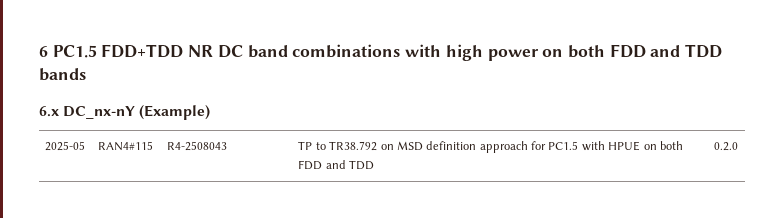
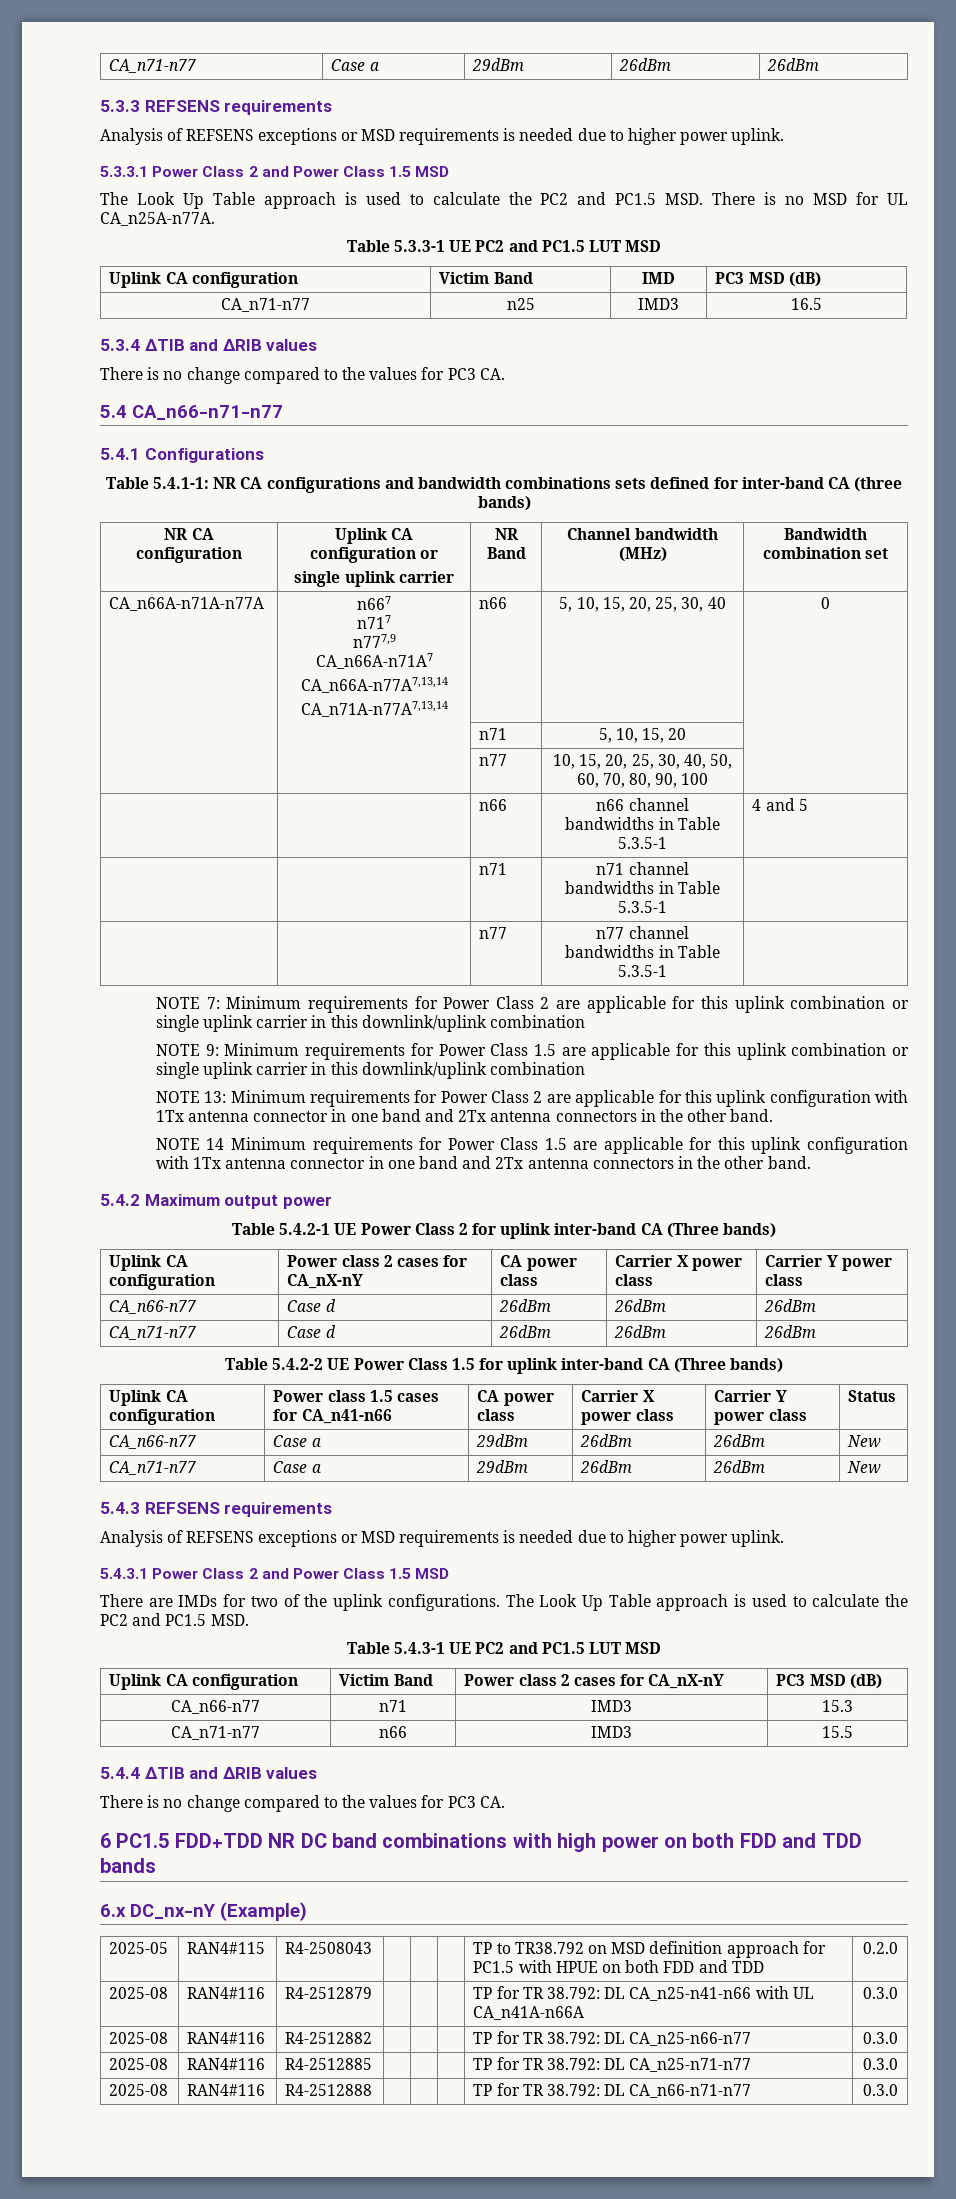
(39, 51) none -> [109,59,197,73] [331,59,379,71] [472,58,525,71] [619,58,672,71] [767,58,820,71] [100,100,333,115] [100,128,785,145] [100,166,450,177] [100,192,908,209] [100,212,215,226] [346,240,662,252] [109,272,298,288] [439,272,533,284] [642,272,675,284] [715,272,821,287] [221,298,310,312] [506,298,535,310] [638,298,679,310] [791,298,822,310] [100,338,318,351] [100,367,505,384] [100,405,283,420] [100,448,264,463] [105,477,903,493] [477,496,531,511] [164,528,214,540] [136,547,242,563] [334,528,414,544] [309,547,439,563] [294,571,454,587] [494,528,519,540] [486,547,526,559] [567,528,718,540] [618,547,667,562] [784,528,867,540] [762,547,889,559] [109,597,265,611] [357,596,391,610] [357,615,391,629] [352,634,396,648] [315,653,433,669] [300,677,448,693] [300,701,448,717] [479,597,508,609] [559,597,726,612] [821,597,830,609] [479,728,508,740] [598,728,687,743] [479,754,508,766] [552,754,733,769] [576,773,709,788] [479,799,508,811] [596,798,689,811] [565,817,720,830] [618,837,667,849] [752,798,808,811] [479,863,508,875] [596,862,689,875] [565,881,720,894] [618,901,667,913] [479,927,508,939] [596,926,689,939] [565,945,720,958] [618,965,667,977] [155,996,909,1013] [155,1015,586,1032] [155,1043,909,1060] [155,1062,586,1079] [155,1090,909,1107] [155,1109,774,1122] [155,1137,909,1154] [155,1156,811,1169] [100,1194,332,1209] [231,1223,777,1239] [109,1255,188,1271] [109,1274,216,1290] [287,1255,468,1267] [287,1274,364,1289] [500,1255,577,1271] [500,1274,539,1286] [615,1255,742,1271] [615,1274,654,1286] [765,1255,892,1271] [765,1274,804,1286] [109,1300,197,1314] [287,1299,336,1312] [499,1299,552,1312] [614,1299,667,1312] [764,1299,817,1312] [109,1326,197,1340] [287,1325,336,1338] [499,1325,552,1338] [614,1325,667,1338] [764,1325,817,1338] [224,1358,784,1374] [109,1390,188,1406] [109,1409,216,1425] [273,1390,440,1402] [273,1409,392,1424] [477,1390,554,1406] [477,1409,516,1421] [581,1390,655,1402] [581,1409,674,1425] [714,1390,787,1402] [714,1409,807,1425] [848,1390,897,1402] [109,1435,197,1449] [273,1435,321,1447] [476,1434,529,1447] [580,1434,633,1447] [713,1434,766,1447] [847,1435,882,1448] [109,1461,197,1475] [273,1461,321,1473] [476,1460,529,1473] [580,1460,633,1473] [713,1460,766,1473] [847,1461,882,1474] [100,1502,333,1517] [100,1530,785,1547] [100,1568,450,1579] [100,1594,908,1611] [100,1613,249,1626] [346,1642,662,1654] [109,1674,298,1690] [339,1674,433,1686] [464,1674,725,1689] [776,1674,882,1689] [171,1700,260,1714] [379,1700,407,1712] [591,1700,632,1712] [822,1700,853,1712] [171,1726,260,1740] [379,1726,407,1738] [591,1726,632,1738] [822,1726,853,1738] [100,1766,318,1779] [100,1795,505,1812] CA_n71-n77 | Case a | 29dBm | 26dBm | 26dBm // 5.3.3 REFSENS requirements // Analysis of REFSENS exceptions or MSD requirements is needed due to higher power uplink. // 5.3.3.1 Power Class 2 and Power Class 1.5 MSD // The Look Up Table approach is used to calculate the PC2 and PC1.5 MSD. There is no MSD for UL CA_n25A-n77A. // Table 5.3.3-1 UE PC2 and PC1.5 LUT MSD // Uplink CA configuration | Victim Band | IMD | PC3 MSD (dB) // CA_n71-n77 | n25 | IMD3 | 16.5 // 5.3.4 ∆TIB and ∆RIB values // There is no change compared to the values for PC3 CA. // 5.4 CA_n66-n71-n77 // 5.4.1 Configurations // Table 5.4.1-1: NR CA configurations and bandwidth combinations sets defined for inter-band CA (three bands) // NR CA configuration | Uplink CA configuration or // single uplink carrier | NR Band | Channel bandwidth (MHz) | Bandwidth combination set // CA_n66A-n71A-n77A | n667 // n717 // n777,9 // CA_n66A-n71A7 // CA_n66A-n77A7,13,14 // CA_n71A-n77A7,13,14 | n66 | 5, 10, 15, 20, 25, 30, 40 | 0 // | | n71 | 5, 10, 15, 20 | // | | n77 | 10, 15, 20, 25, 30, 40, 50, 60, 70, 80, 90, 100 | // | | n66 | n66 channel bandwidths in Table 5.3.5-1 | 4 and 5 // | | n71 | n71 channel bandwidths in Table 5.3.5-1 | // | | n77 | n77 channel bandwidths in Table 5.3.5-1 | // NOTE 7: Minimum requirements for Power Class 2 are applicable for this uplink combination or single uplink carrier in this downlink/uplink combination // NOTE 9: Minimum requirements for Power Class 1.5 are applicable for this uplink combination or single uplink carrier in this downlink/uplink combination // NOTE 13: Minimum requirements for Power Class 2 are applicable for this uplink configuration with 1Tx antenna connector in one band and 2Tx antenna connectors in the other band. // NOTE 14 Minimum requirements for Power Class 1.5 are applicable for this uplink configuration with 1Tx antenna connector in one band and 2Tx antenna connectors in the other band. // 5.4.2 Maximum output power // Table 5.4.2-1 UE Power Class 2 for uplink inter-band CA (Three bands) // Uplink CA configuration | Power class 2 cases for CA_nX-nY | CA power class | Carrier X power class | Carrier Y power class // CA_n66-n77 | Case d | 26dBm | 26dBm | 26dBm // CA_n71-n77 | Case d | 26dBm | 26dBm | 26dBm // Table 5.4.2-2 UE Power Class 1.5 for uplink inter-band CA (Three bands) // Uplink CA configuration | Power class 1.5 cases for CA_n41-n66 | CA power class | Carrier X power class | Carrier Y power class | Status // CA_n66-n77 | Case a | 29dBm | 26dBm | 26dBm | New // CA_n71-n77 | Case a | 29dBm | 26dBm | 26dBm | New // 5.4.3 REFSENS requirements // Analysis of REFSENS exceptions or MSD requirements is needed due to higher power uplink. // 5.4.3.1 Power Class 2 and Power Class 1.5 MSD // There are IMDs for two of the uplink configurations. The Look Up Table approach is used to calculate the PC2 and PC1.5 MSD. // Table 5.4.3-1 UE PC2 and PC1.5 LUT MSD // Uplink CA configuration | Victim Band | Power class 2 cases for CA_nX-nY | PC3 MSD (dB) // CA_n66-n77 | n71 | IMD3 | 15.3 // CA_n71-n77 | n66 | IMD3 | 15.5 // 5.4.4 ∆TIB and ∆RIB values // There is no change compared to the values for PC3 CA. //
(738, 146) none -> [109,1987,169,1999] [187,1987,266,1999] [285,1987,373,1999] [473,1986,814,2001] [473,2006,585,2020] [862,1987,898,1999] [109,2032,169,2044] [187,2032,266,2044] [285,2032,373,2044] [473,2031,752,2046] [862,2032,898,2044] [109,2058,169,2070] [187,2058,266,2070] [285,2058,373,2070] [473,2057,752,2072] [862,2058,898,2070] [109,2084,169,2096] [187,2084,266,2096] [285,2084,373,2096] [473,2083,752,2098] [862,2084,898,2096] // 2025-08 | RAN4#116 | R4-2512879 | | | | TP for TR 38.792: DL CA_n25-n41-n66 with UL CA_n41A-n66A | 0.3.0 // 2025-08 | RAN4#116 | R4-2512882 | | | | TP for TR 38.792: DL CA_n25-n66-n77 | 0.3.0 // 2025-08 | RAN4#116 | R4-2512885 | | | | TP for TR 38.792: DL CA_n25-n71-n77 | 0.3.0 // 2025-08 | RAN4#116 | R4-2512888 | | | | TP for TR 38.792: DL CA_n66-n71-n77 | 0.3.0

